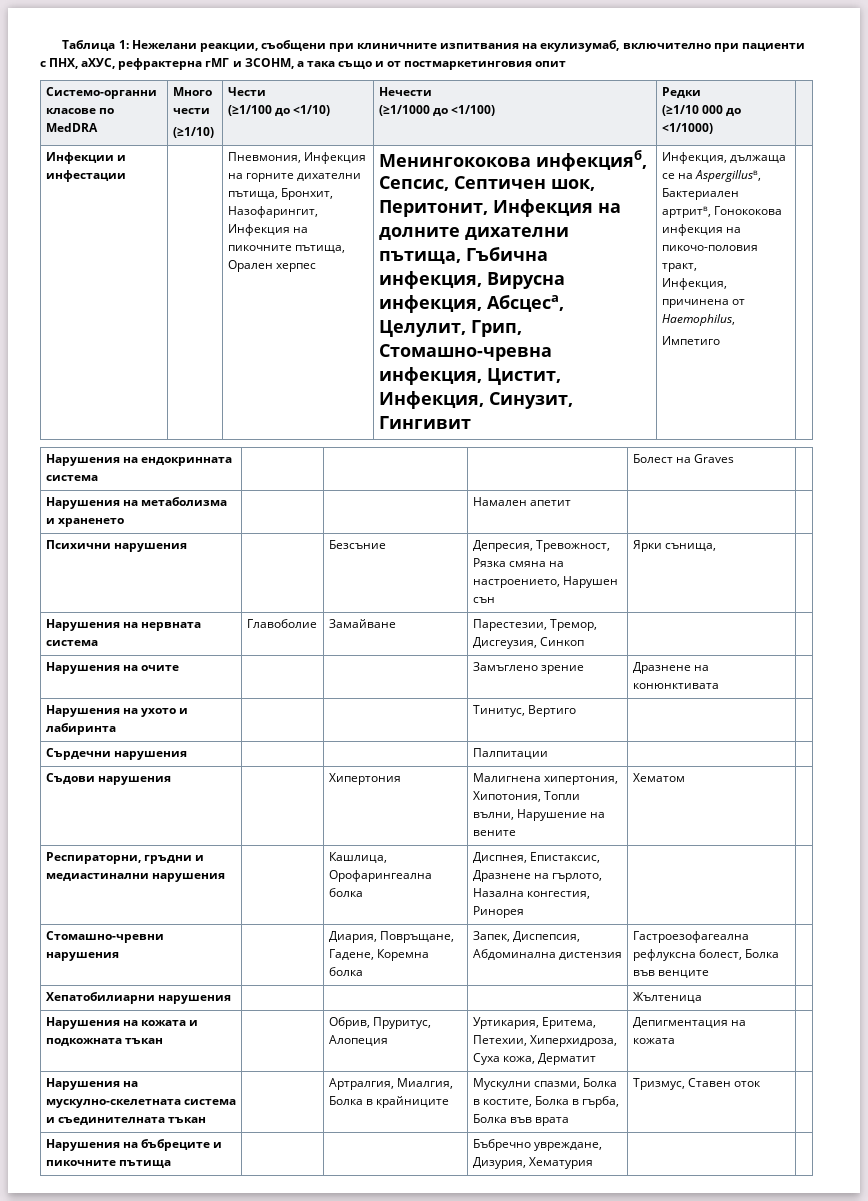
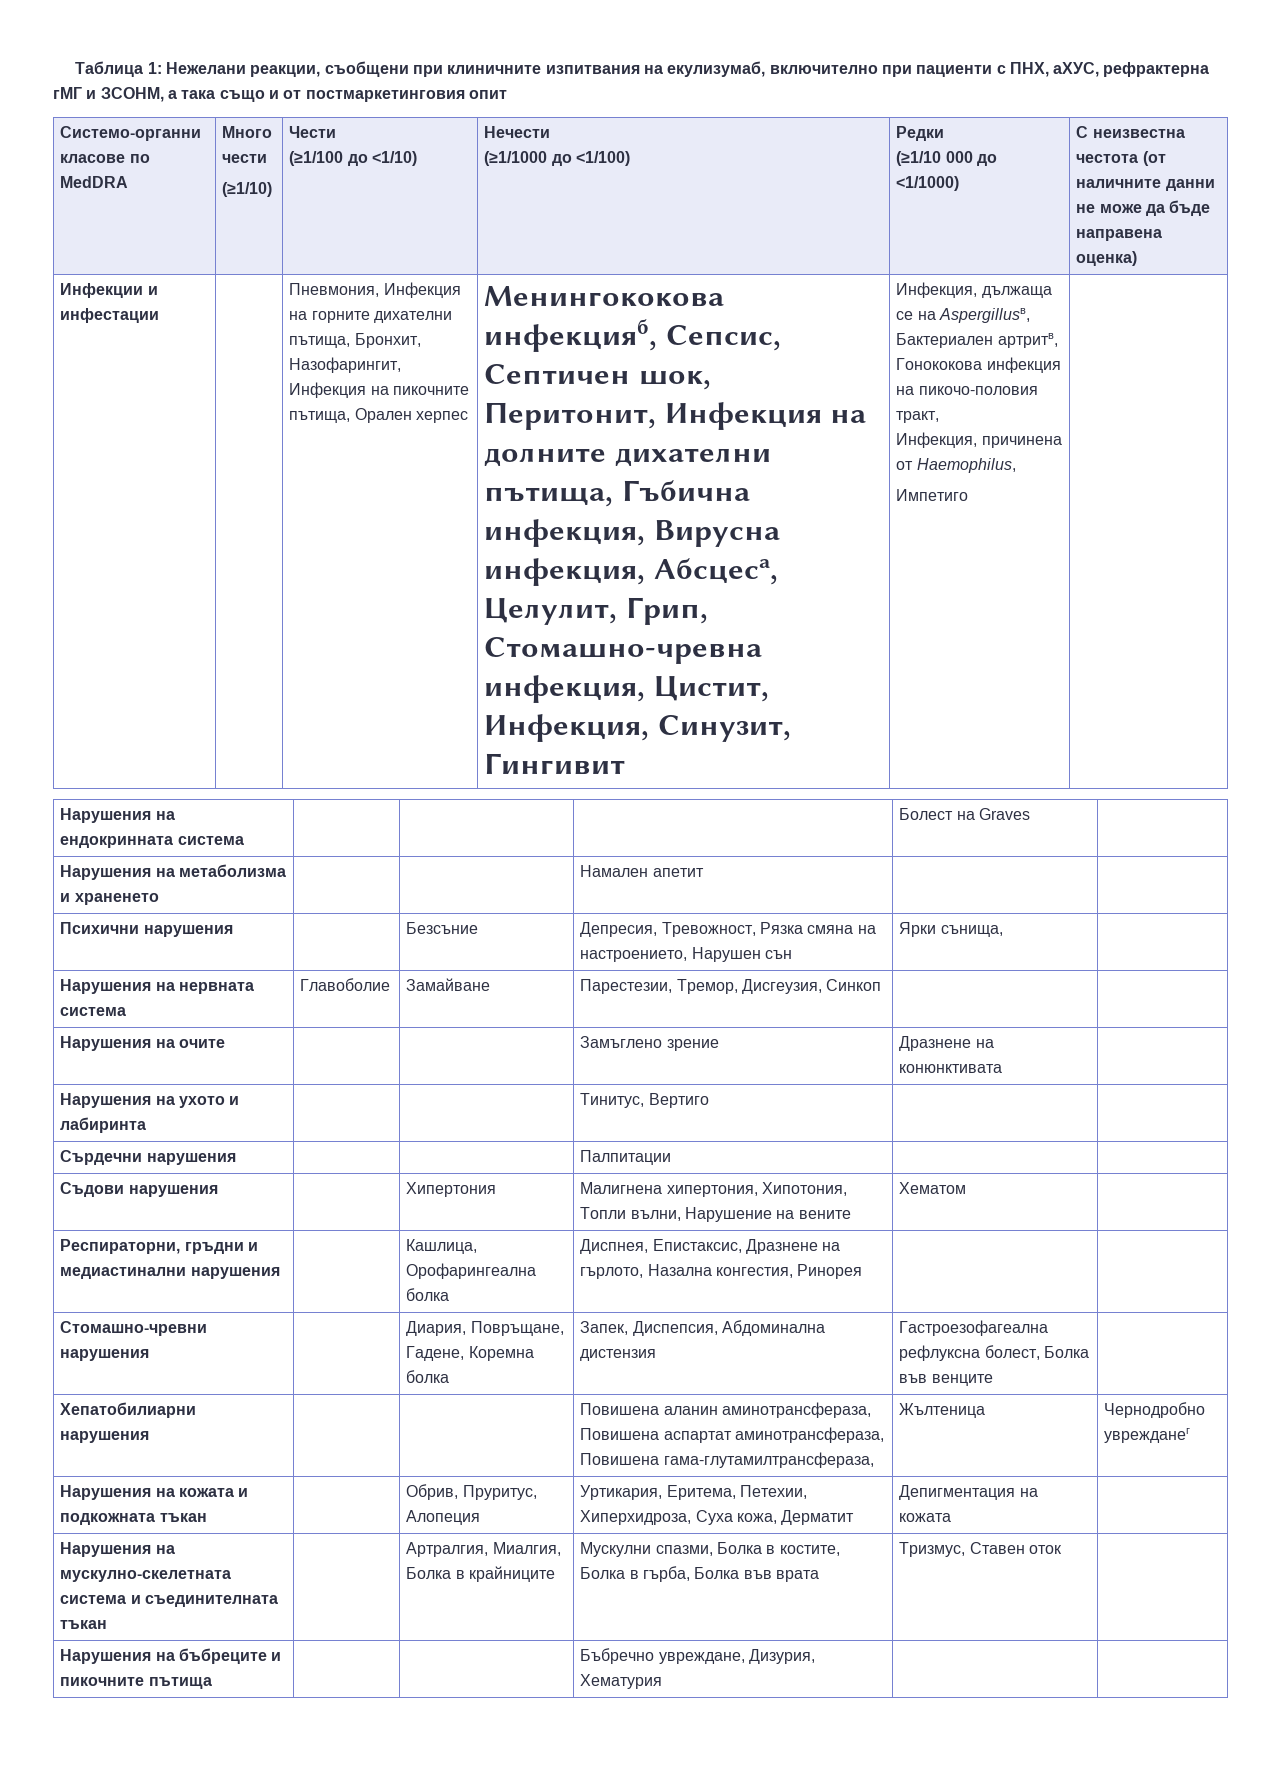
(713, 128) none -> [1076,126,1185,138] [1076,151,1166,166] [1076,179,1215,191] [1076,200,1211,216] [1076,229,1163,241] [1076,251,1138,266] С неизвестна честота (от наличните данни не може да бъде направена оценка)
(231, 999) none -> [580,1402,872,1418] [580,1427,885,1443] [580,1452,874,1468] Повишена аланин аминотрансфераза, Повишена аспартат аминотрансфераза, Повишена гама-глутамилтрансфераза,
(702, 997) none -> [1104,1402,1206,1418] [1104,1428,1191,1443] Чернодробно уврежданег

